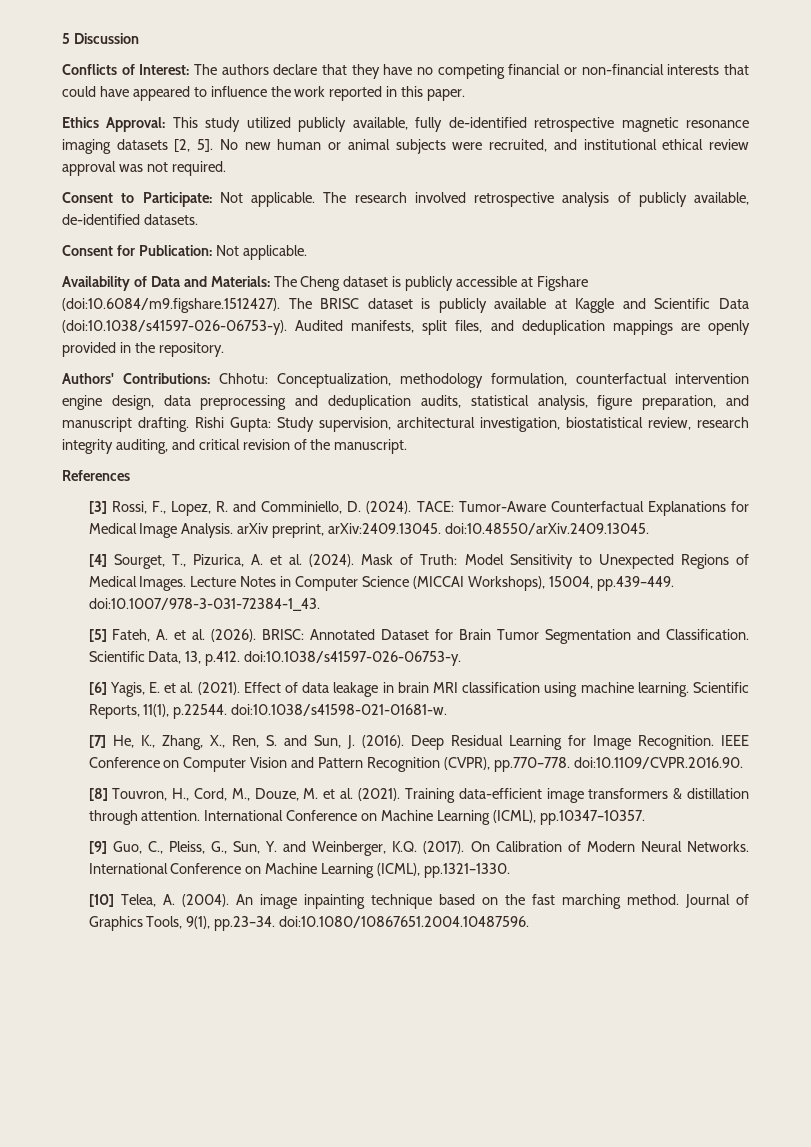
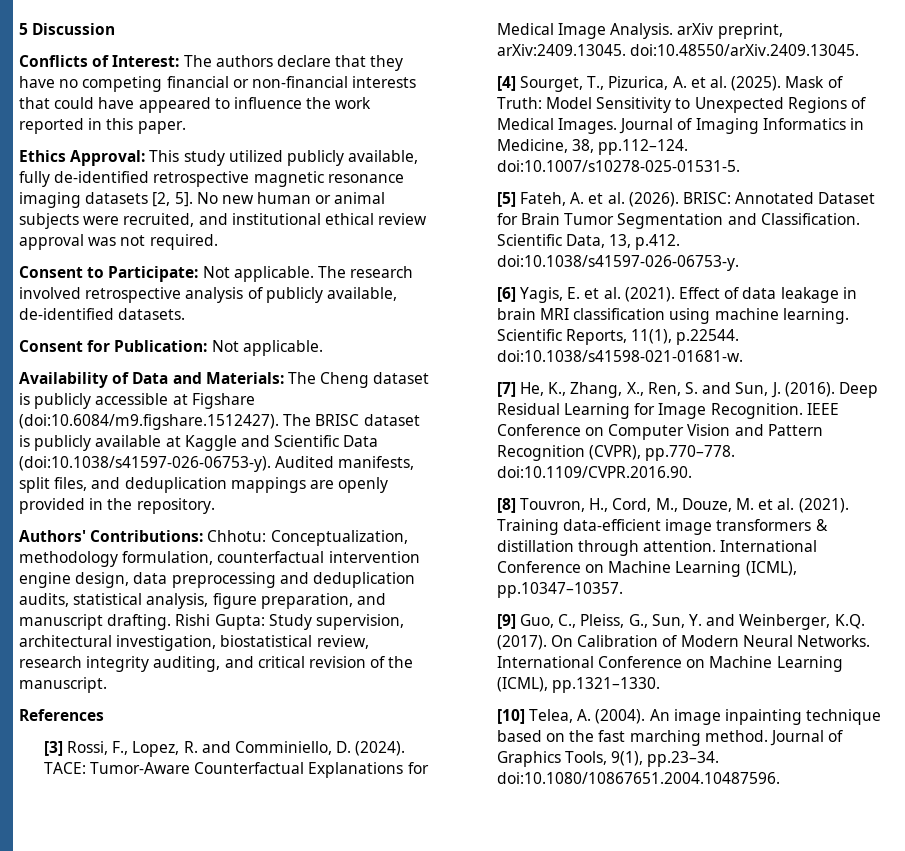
[309,554,355,567] (2024). -> [731,76,782,91] (2025).
[190,576,674,591] [88,598,320,611] Lecture Notes in Computer Science (MICCAI Workshops), 15004, pp.439–449. doi:10.1007/978-3-031-72384-1_43. -> [619,118,864,134] [496,139,689,155] [496,160,740,172] Journal of Imaging Informatics in Medicine, 38, pp.112–124. doi:10.1007/s10278-025-01531-5.

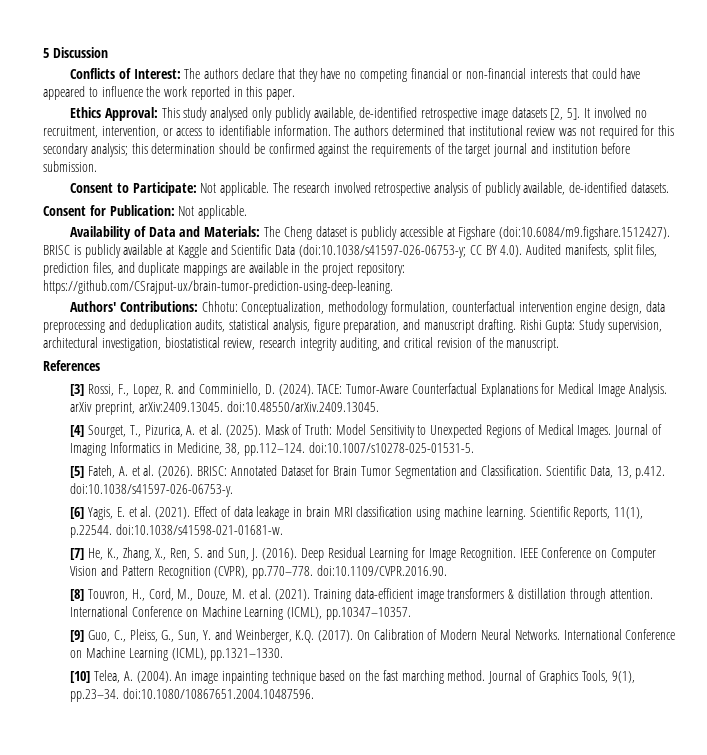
[228,150,419,166] [19,171,50,187] utilized publicly available, fully -> [210,107,356,121] analysed only publicly available,
[253,171,404,187] [19,192,386,208] [19,213,428,229] [19,234,218,250] magnetic resonance imaging datasets [2, 5]. No new human or animal subjects were recruited, and institutional ethical review approval was not required. -> [480,107,647,121] [43,125,675,139] [43,143,631,157] [43,161,97,172] image datasets [2, 5]. It involved no recruitment, intervention, or access to identifiable information. The authors determined that institutional review was not required for this secondary analysis; this determination should be confirmed against the requirements of the target journal and institution before submission.
[283,414,420,426] The BRISC dataset -> [43,245,70,255] BRISC
[19,456,415,472] [19,477,389,493] [19,498,215,514] (doi:10.1038/s41597-026-06753-y). Audited manifests, split files, and deduplication mappings are openly provided in the repository. -> [299,244,658,258] [43,262,405,276] [43,280,393,294] (doi:10.1038/s41597-026-06753-y; CC BY 4.0). Audited manifests, split files, prediction files, and duplicate mappings are available in the project repository: https://github.com/CSrajput-ux/brain-tumor-prediction-using-deep-leaning.

